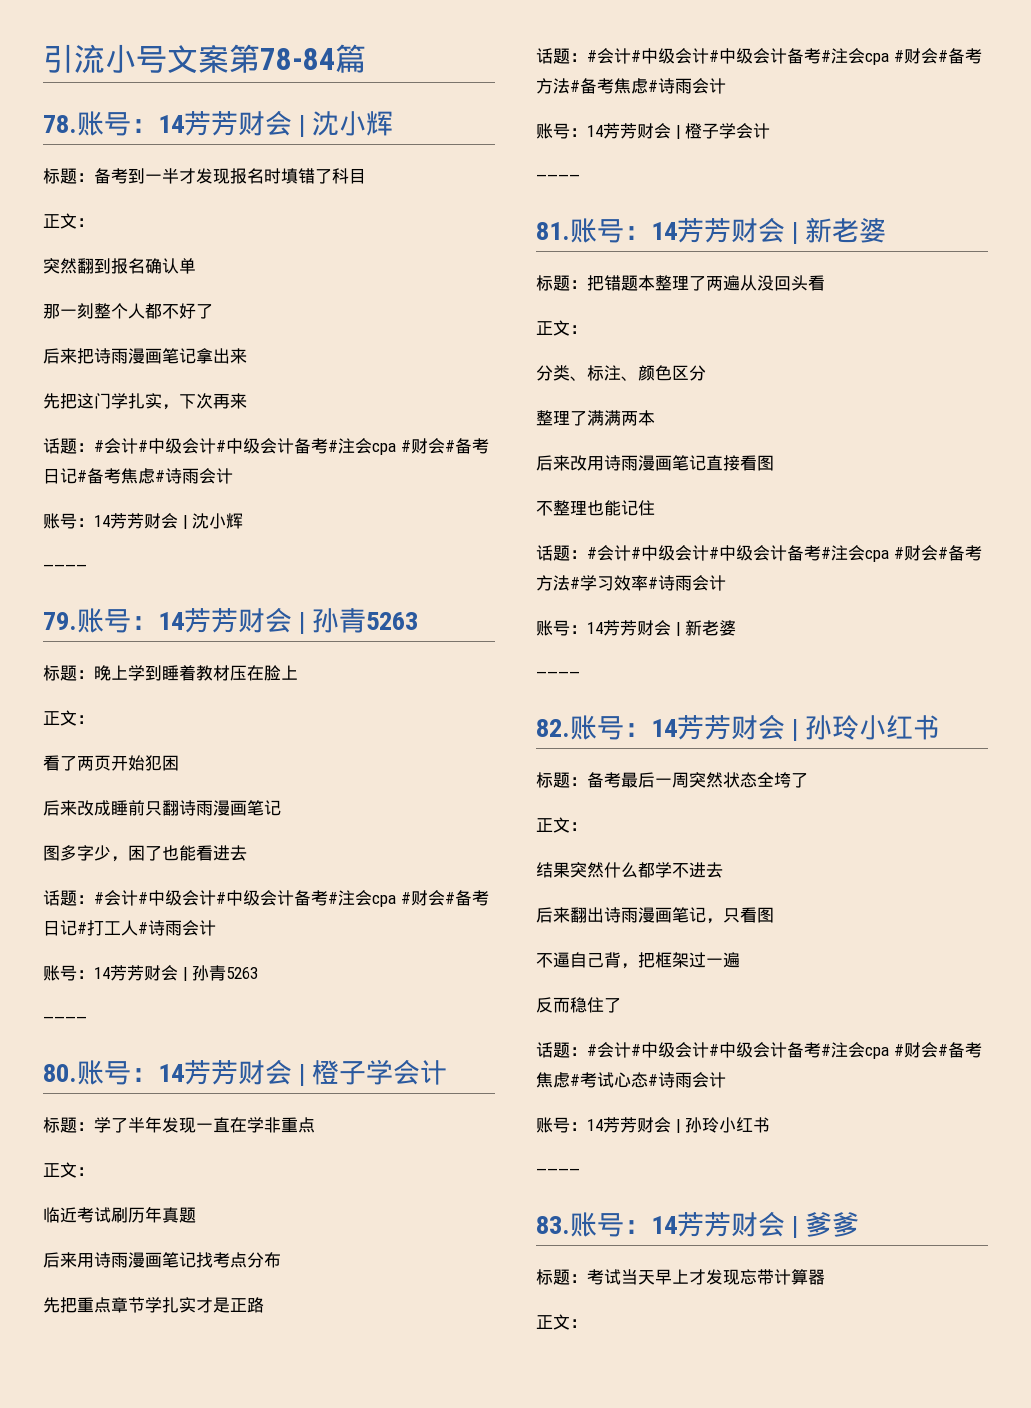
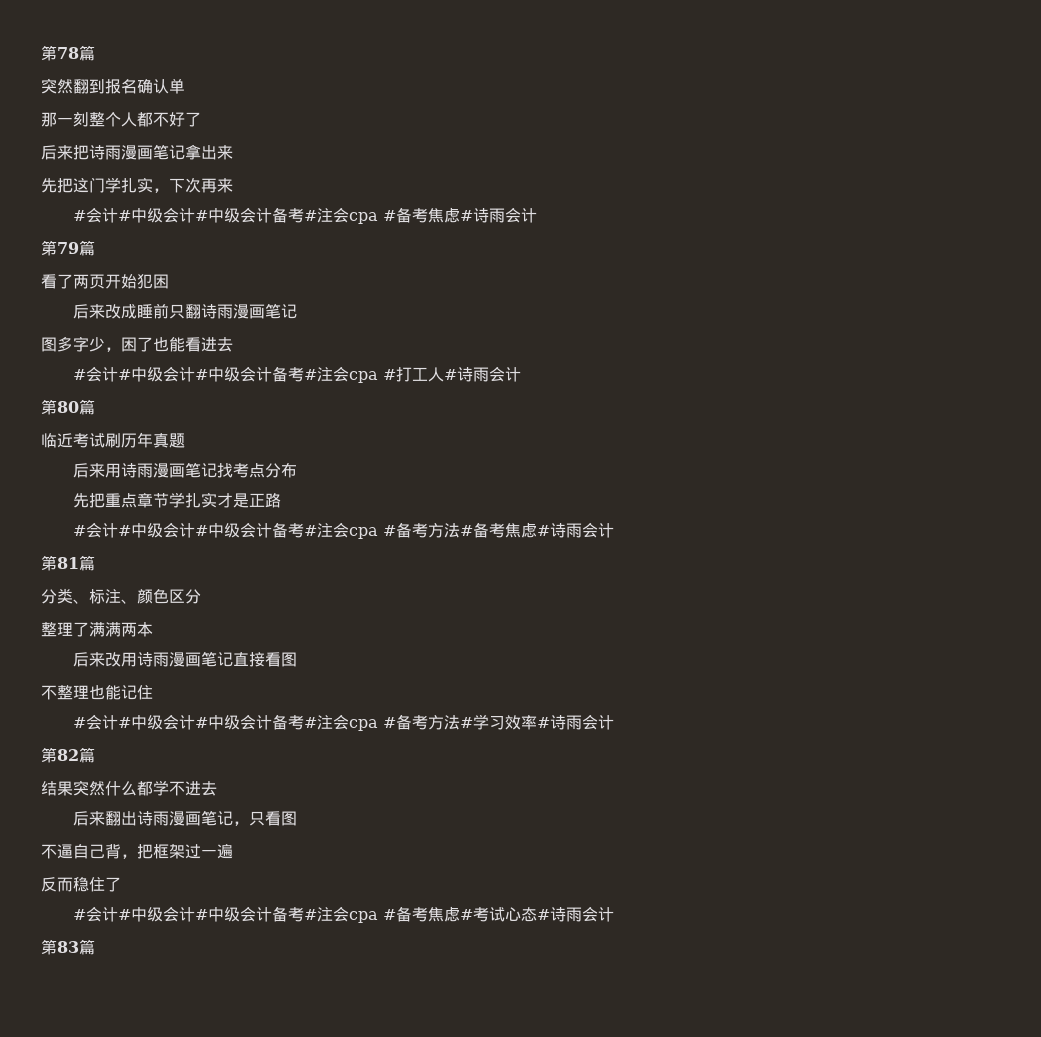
[43,44,366,74] [43,110,394,137] [43,168,366,184] [43,213,94,229] 引流小号文案第78-84篇 // 78.账号：14芳芳财会 | 沈小辉 // 标题：备考到一半才发现报名时填错了科目 // 正文： -> [41,45,95,61] 第78篇
[43,438,94,454] 话题： -> (233, 185) none
[410,438,489,454] [43,468,233,484] [43,513,244,529] [43,564,87,572] [43,607,419,634] [43,665,298,681] [43,710,94,726] 财会#备考日记#备考焦虑#诗雨会计 // 账号：14芳芳财会 | 沈小辉 // ———— // 79.账号：14芳芳财会 | 孙青5263 // 标题：晚上学到睡着教材压在脸上 // 正文： -> [396,207,538,223] [41,240,95,256] 备考焦虑#诗雨会计 // 第79篇
[43,890,94,906] 话题： -> (233, 344) none
[410,890,489,906] [43,920,87,936] 财会#备考日记# -> (397, 374) none
[43,965,259,981] [43,1016,87,1024] [43,1059,448,1086] [43,1116,315,1133] [43,1162,94,1178] 账号：14芳芳财会 | 孙青5263 // ———— // 80.账号：14芳芳财会 | 橙子学会计 // 标题：学了半年发现一直在学非重点 // 正文： -> [41,399,95,415] 第80篇
[536,48,587,64] 话题： -> (282, 500) none
[903,48,948,64] 财会# -> (397, 530) none
[536,123,771,139] [536,174,580,182] [536,217,887,244] [536,275,825,291] [536,320,587,336] 账号：14芳芳财会 | 橙子学会计 // ———— // 81.账号：14芳芳财会 | 新老婆 // 标题：把错题本整理了两遍从没回头看 // 正文： -> [41,555,95,571] 第81篇
[536,545,587,561] 话题： -> (153, 692) none
[903,545,948,561] 财会# -> (397, 722) none
[536,620,737,636] [536,671,580,679] [536,714,941,741] [536,772,808,788] [536,817,587,833] 账号：14芳芳财会 | 新老婆 // ———— // 82.账号：14芳芳财会 | 孙玲小红书 // 标题：备考最后一周突然状态全垮了 // 正文： -> [41,747,95,763] 第82篇
[536,1042,587,1058] 话题： -> (121, 884) none
[903,1042,948,1058] 财会# -> (397, 914) none
[536,1117,771,1133] [536,1168,580,1176] [536,1211,860,1238] [536,1269,825,1285] [536,1314,587,1330] 账号：14芳芳财会 | 孙玲小红书 // ———— // 83.账号：14芳芳财会 | 爹爹 // 标题：考试当天早上才发现忘带计算器 // 正文： -> [41,939,95,955] 第83篇

